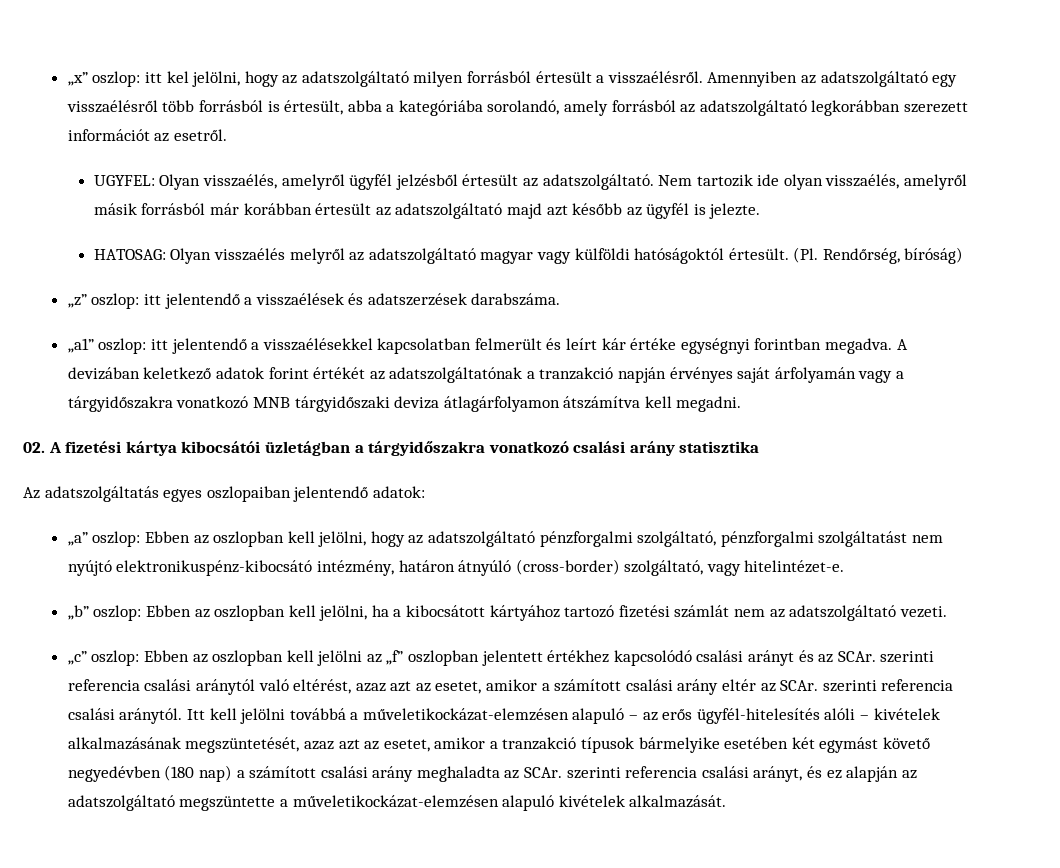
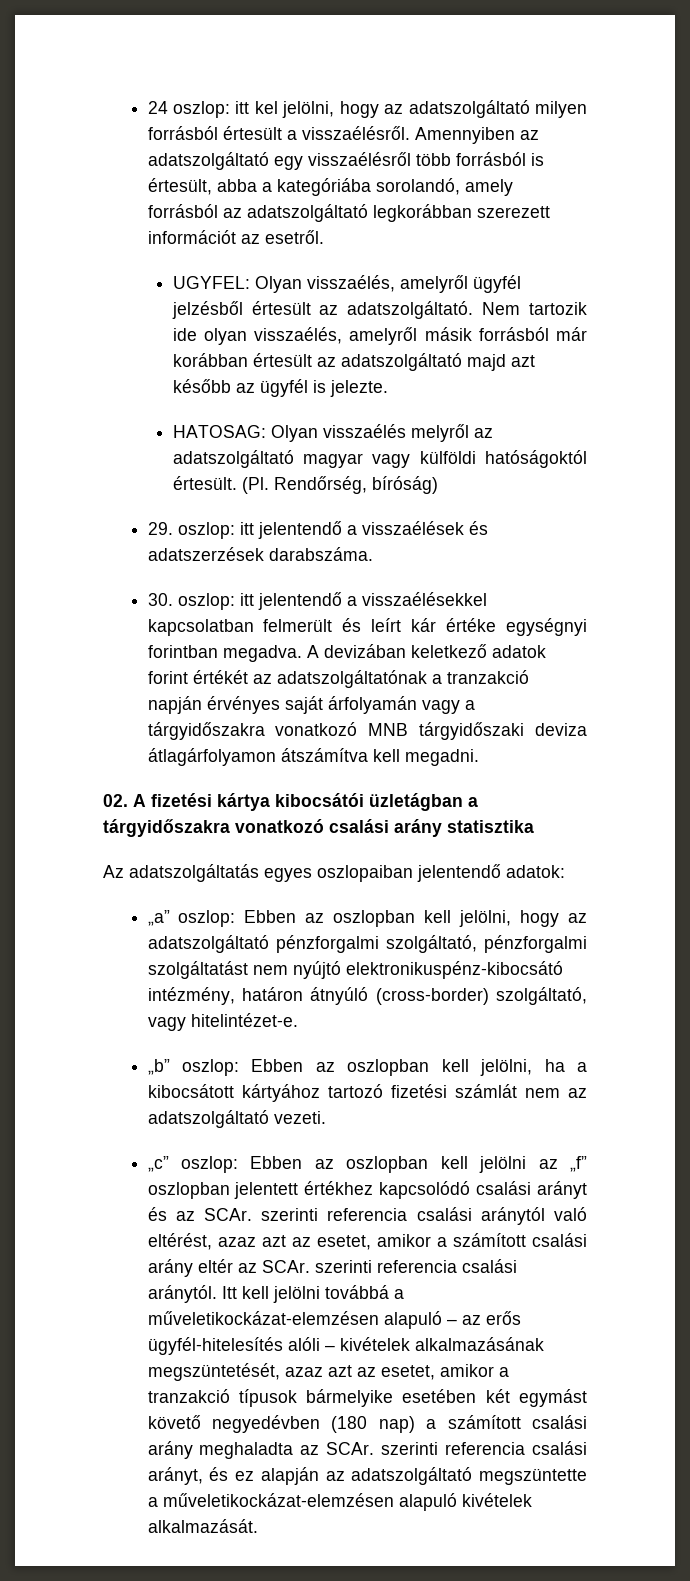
[67,72,88,86] „x” -> [147,101,168,114] 24
[67,294,87,308] „z” -> [147,522,173,535] 29.
[67,338,94,353] „a1” -> [147,593,173,606] 30.

